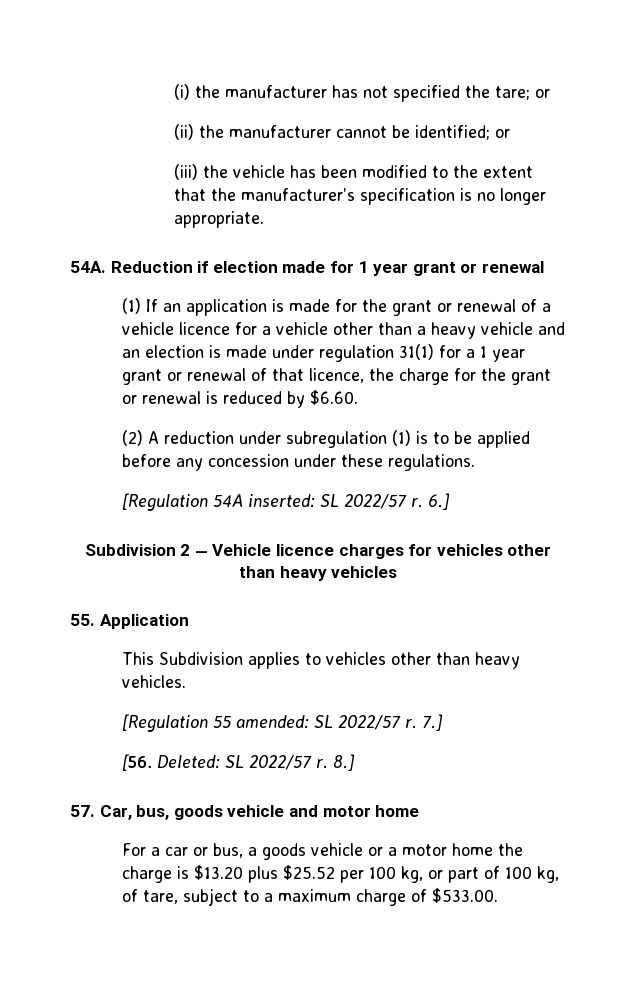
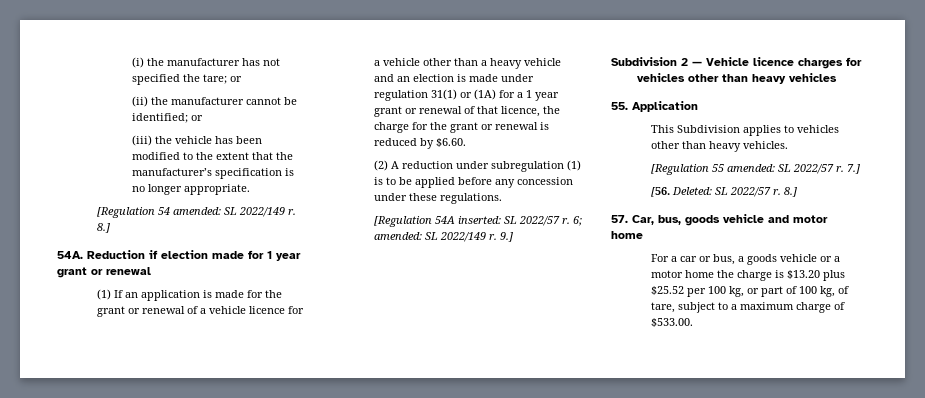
(265, 219) none -> [97,207,297,218] [97,223,111,233] // [Regulation 54 amended: SL 2022/149 r. 8.]
(435, 352) none -> [460,89,497,100] or (1A)
[428,493,451,510] 6.] -> [573,216,583,226] [374,232,514,242] 6; amended: SL 2022/149 r. 9.]

